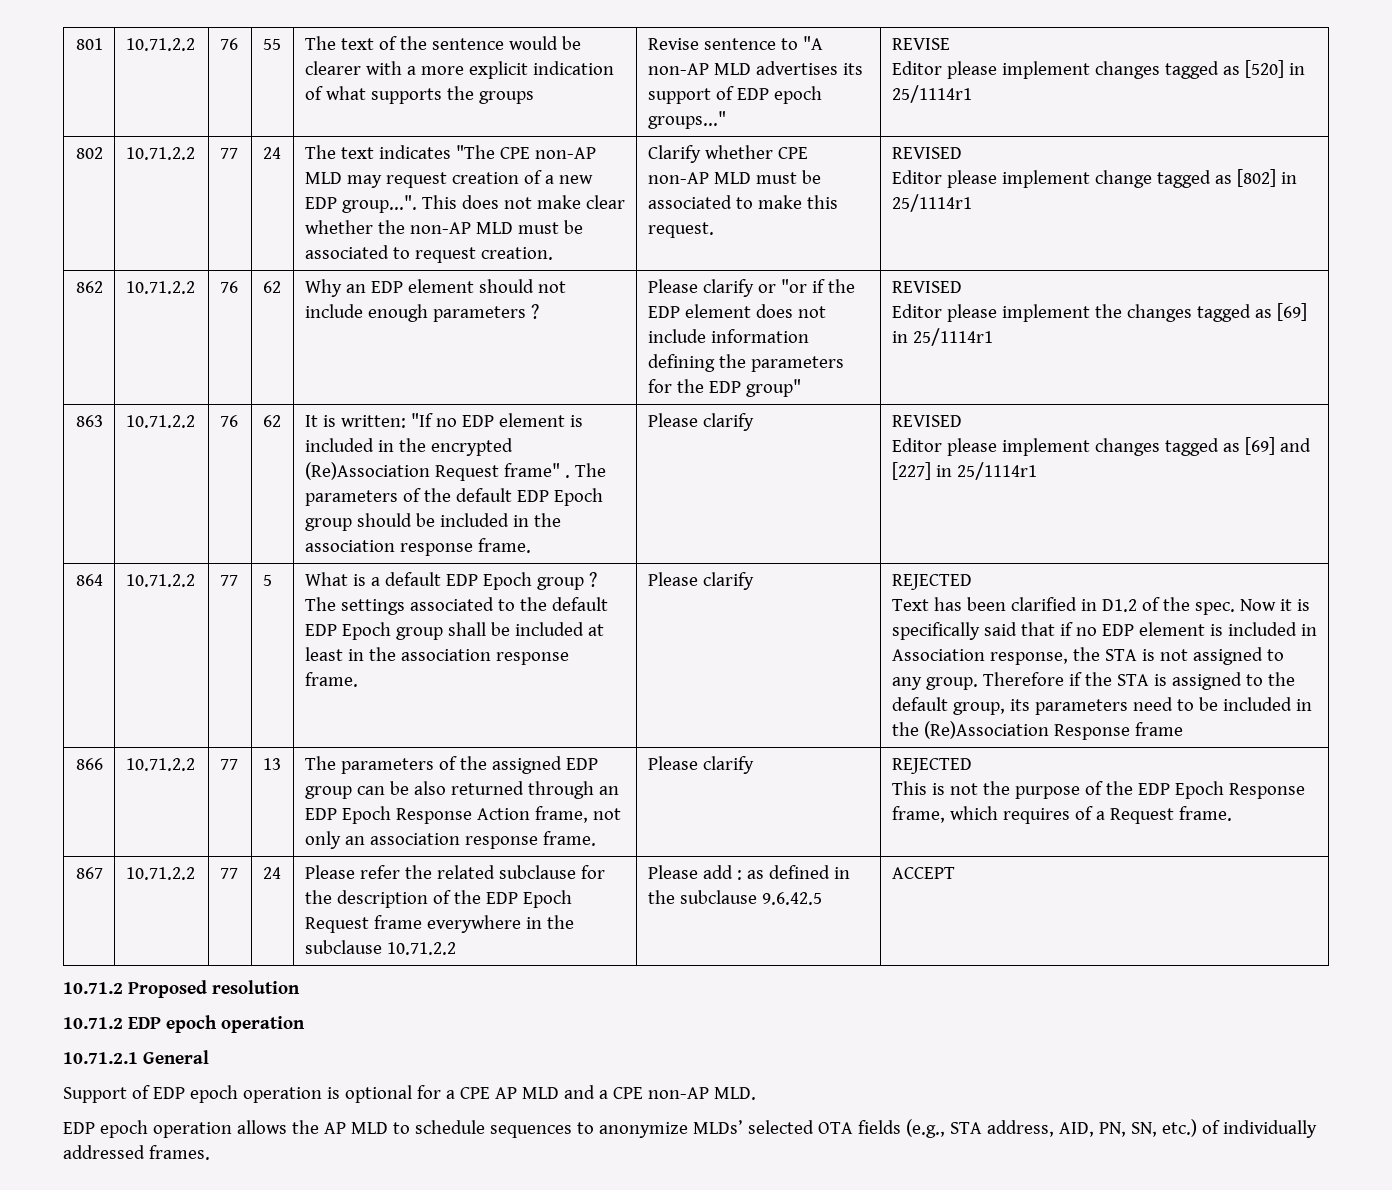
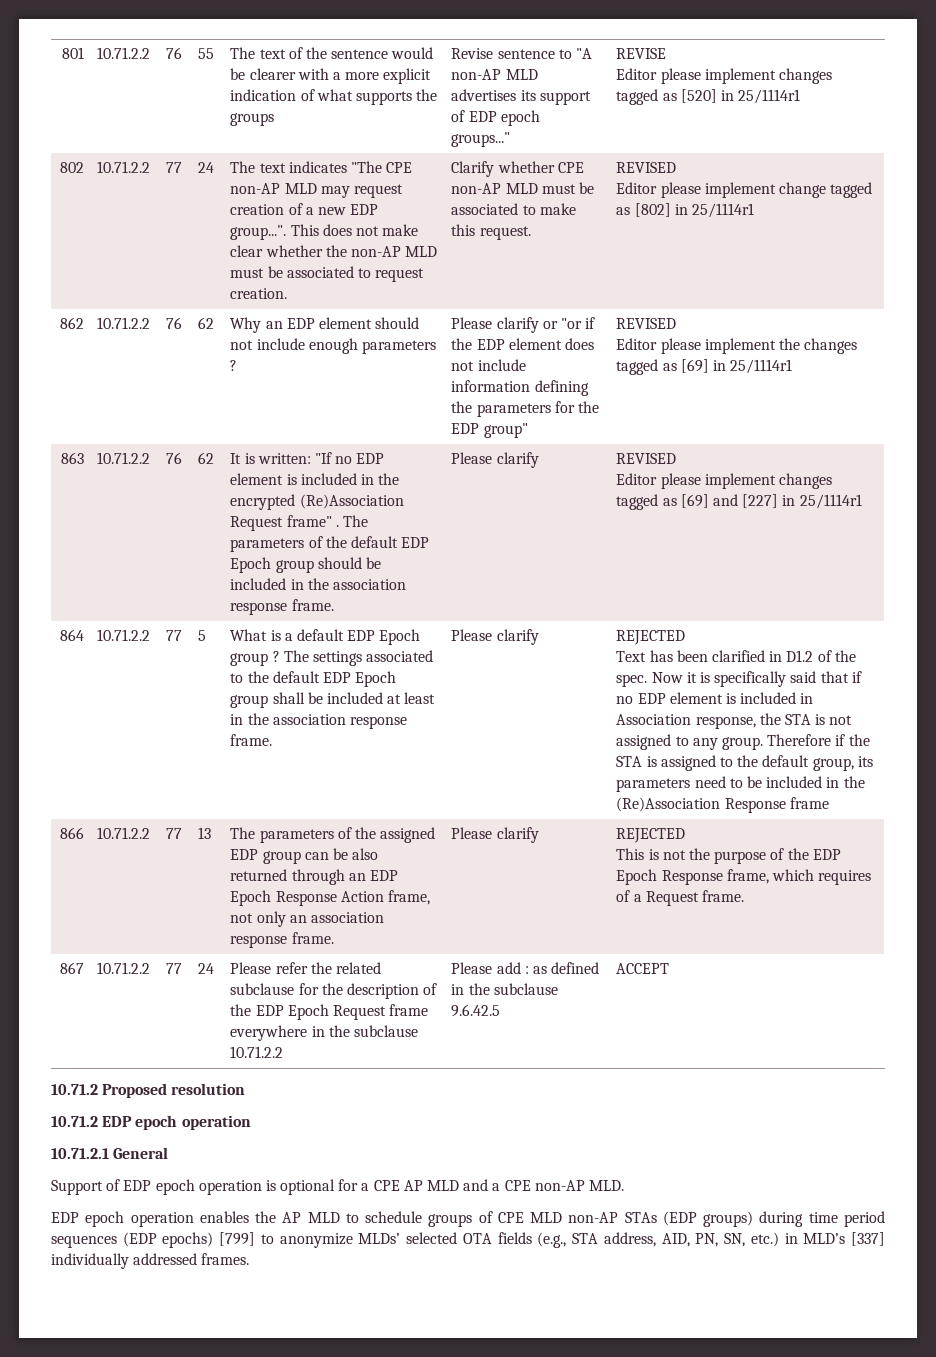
[236,1120,287,1134] allows -> [199,1211,249,1223] enables
[489,1125,572,1138] sequences -> [428,1211,886,1227] [51,1232,256,1248] groups of CPE MLD non-AP STAs (EDP groups) during time period sequences (EDP epochs) [799]
[1201,1120,1220,1134] of -> [784,1232,885,1246] in MLD’s [337]

